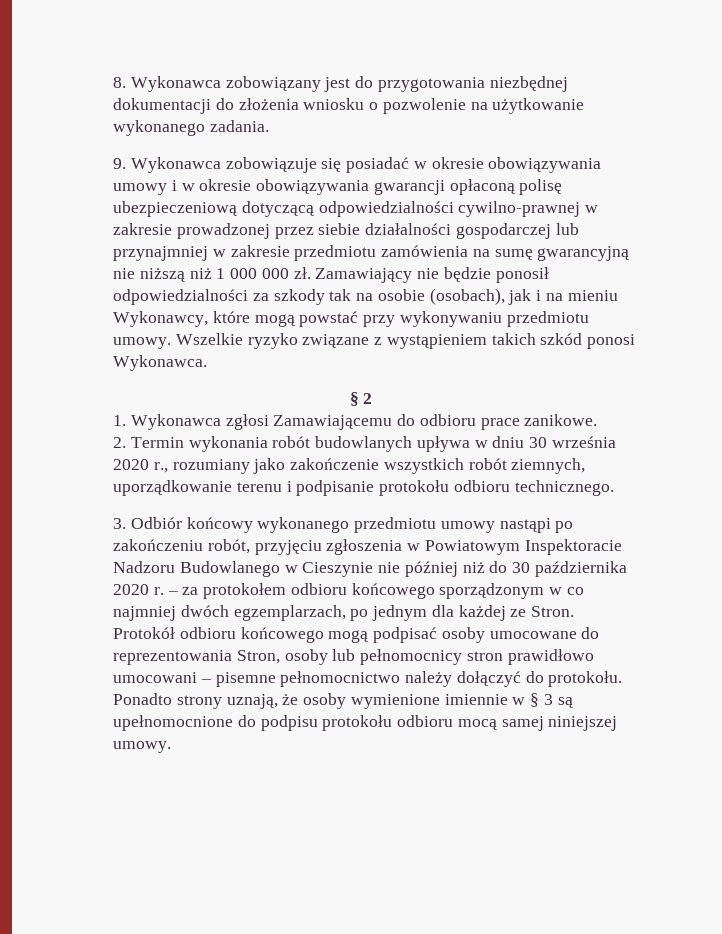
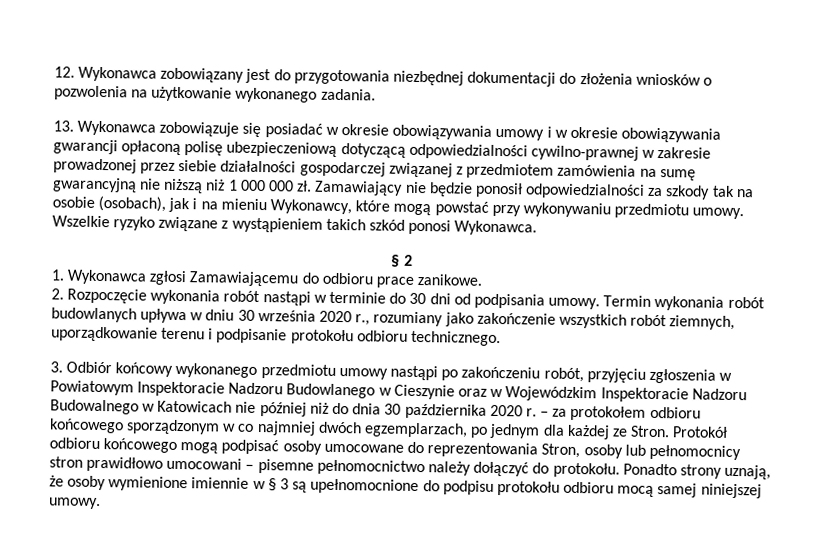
[113,77,127,88] 8. -> [53,66,75,78] 12.
[303,98,466,114] wniosku o pozwolenie -> [635,73,712,86] [53,85,128,101] wniosków o pozwolenia
[113,158,127,169] 9. -> [52,120,74,132] 13.
[555,223,579,235] [113,245,377,261] lub przynajmniej w zakresie przedmiotu -> [388,162,555,179] związanej z przedmiotem
(127, 442) none -> [67,288,601,310] Rozpoczęcie wykonania robót nastąpi w terminie do 30 dni od podpisania umowy.
(374, 569) none -> [457,386,747,403] [49,399,233,415] oraz w Wojewódzkim Inspektoracie Nadzoru Budowalnego w Katowicach
(508, 567) none -> [352,403,382,415] dnia

